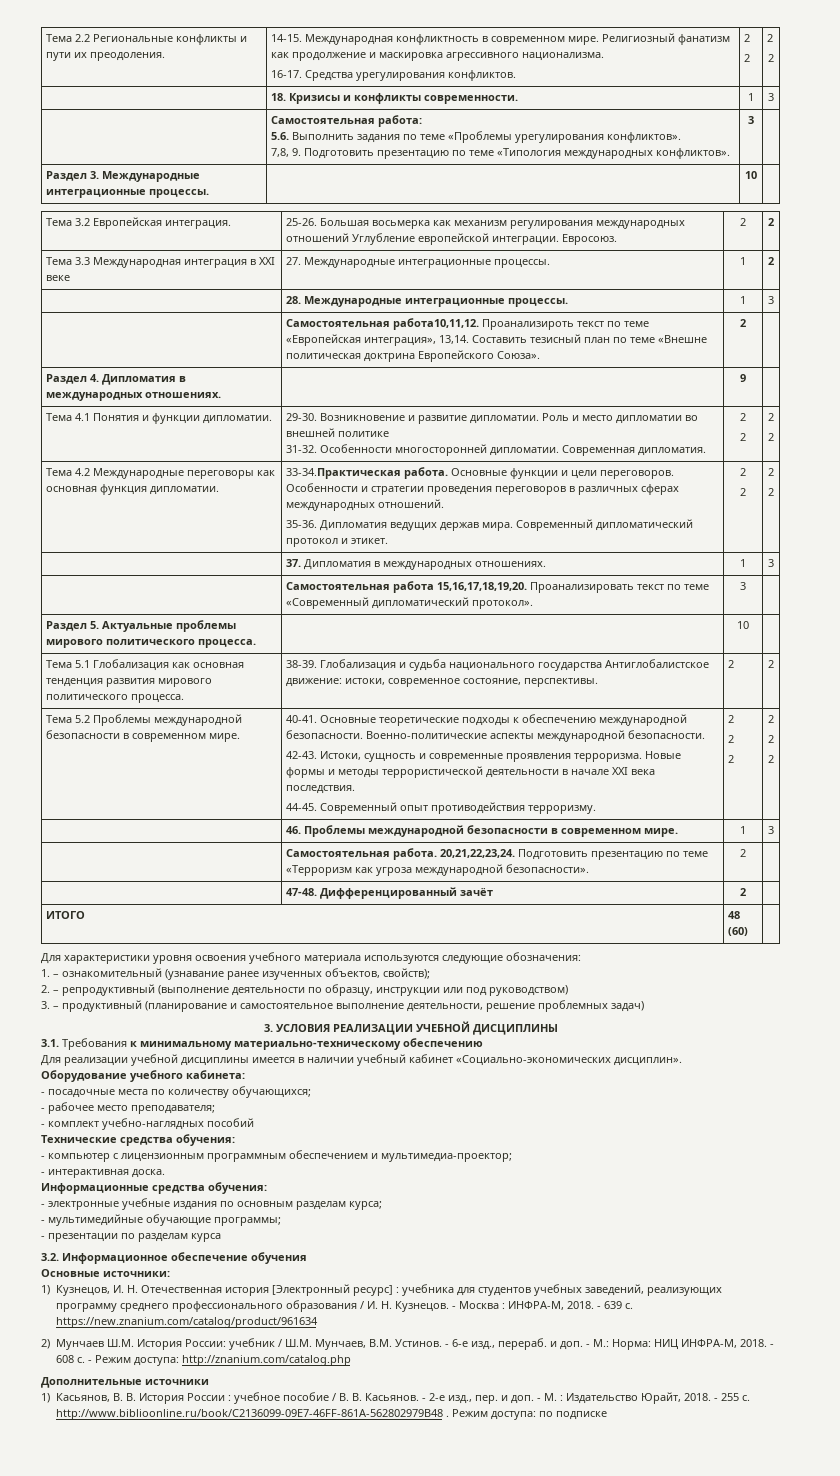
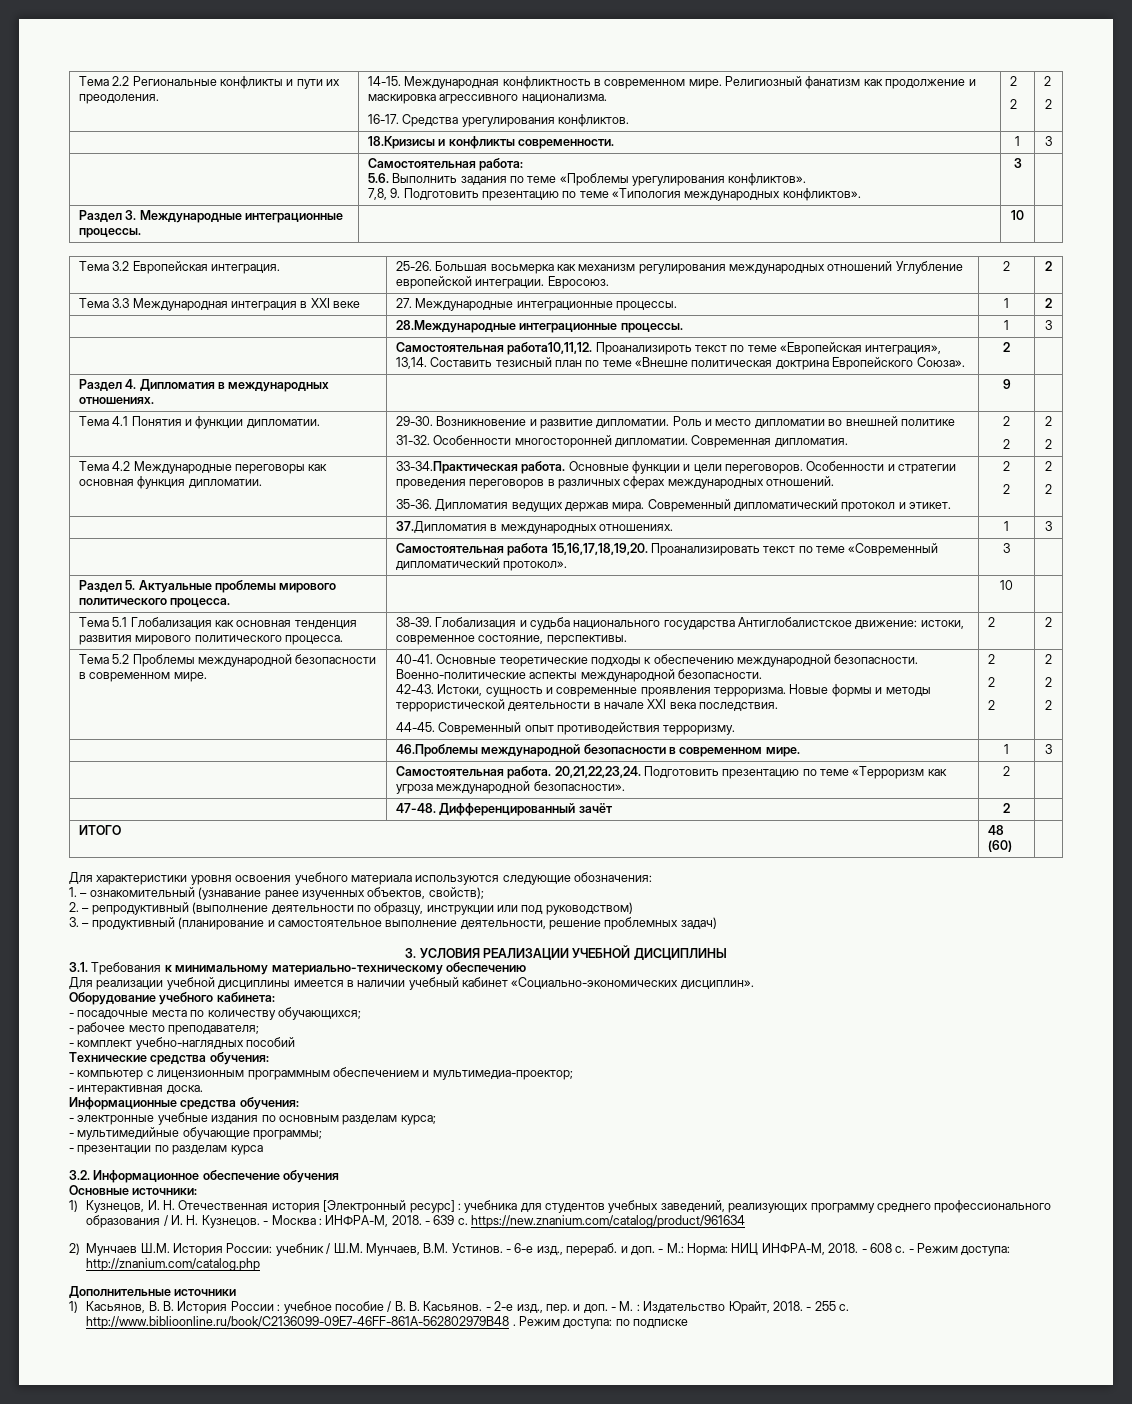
[270,93,340,104] 18. Кризисы -> [367,136,435,149] 18.Кризисы
[285,296,402,307] 28. Международные -> [395,320,516,333] 28.Международные
[285,559,371,570] 37. Дипломатия -> [395,521,487,533] 37.Дипломатия
[285,825,365,837] 46. Проблемы -> [395,744,478,757] 46.Проблемы

